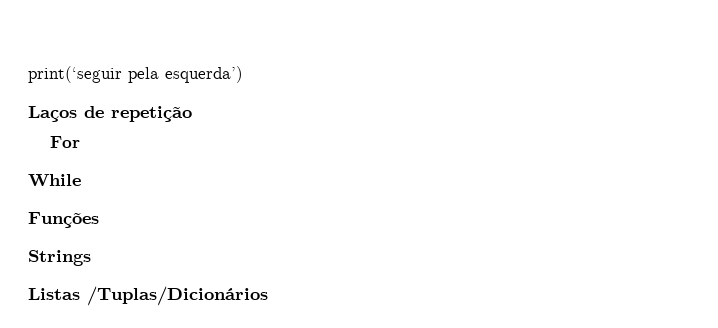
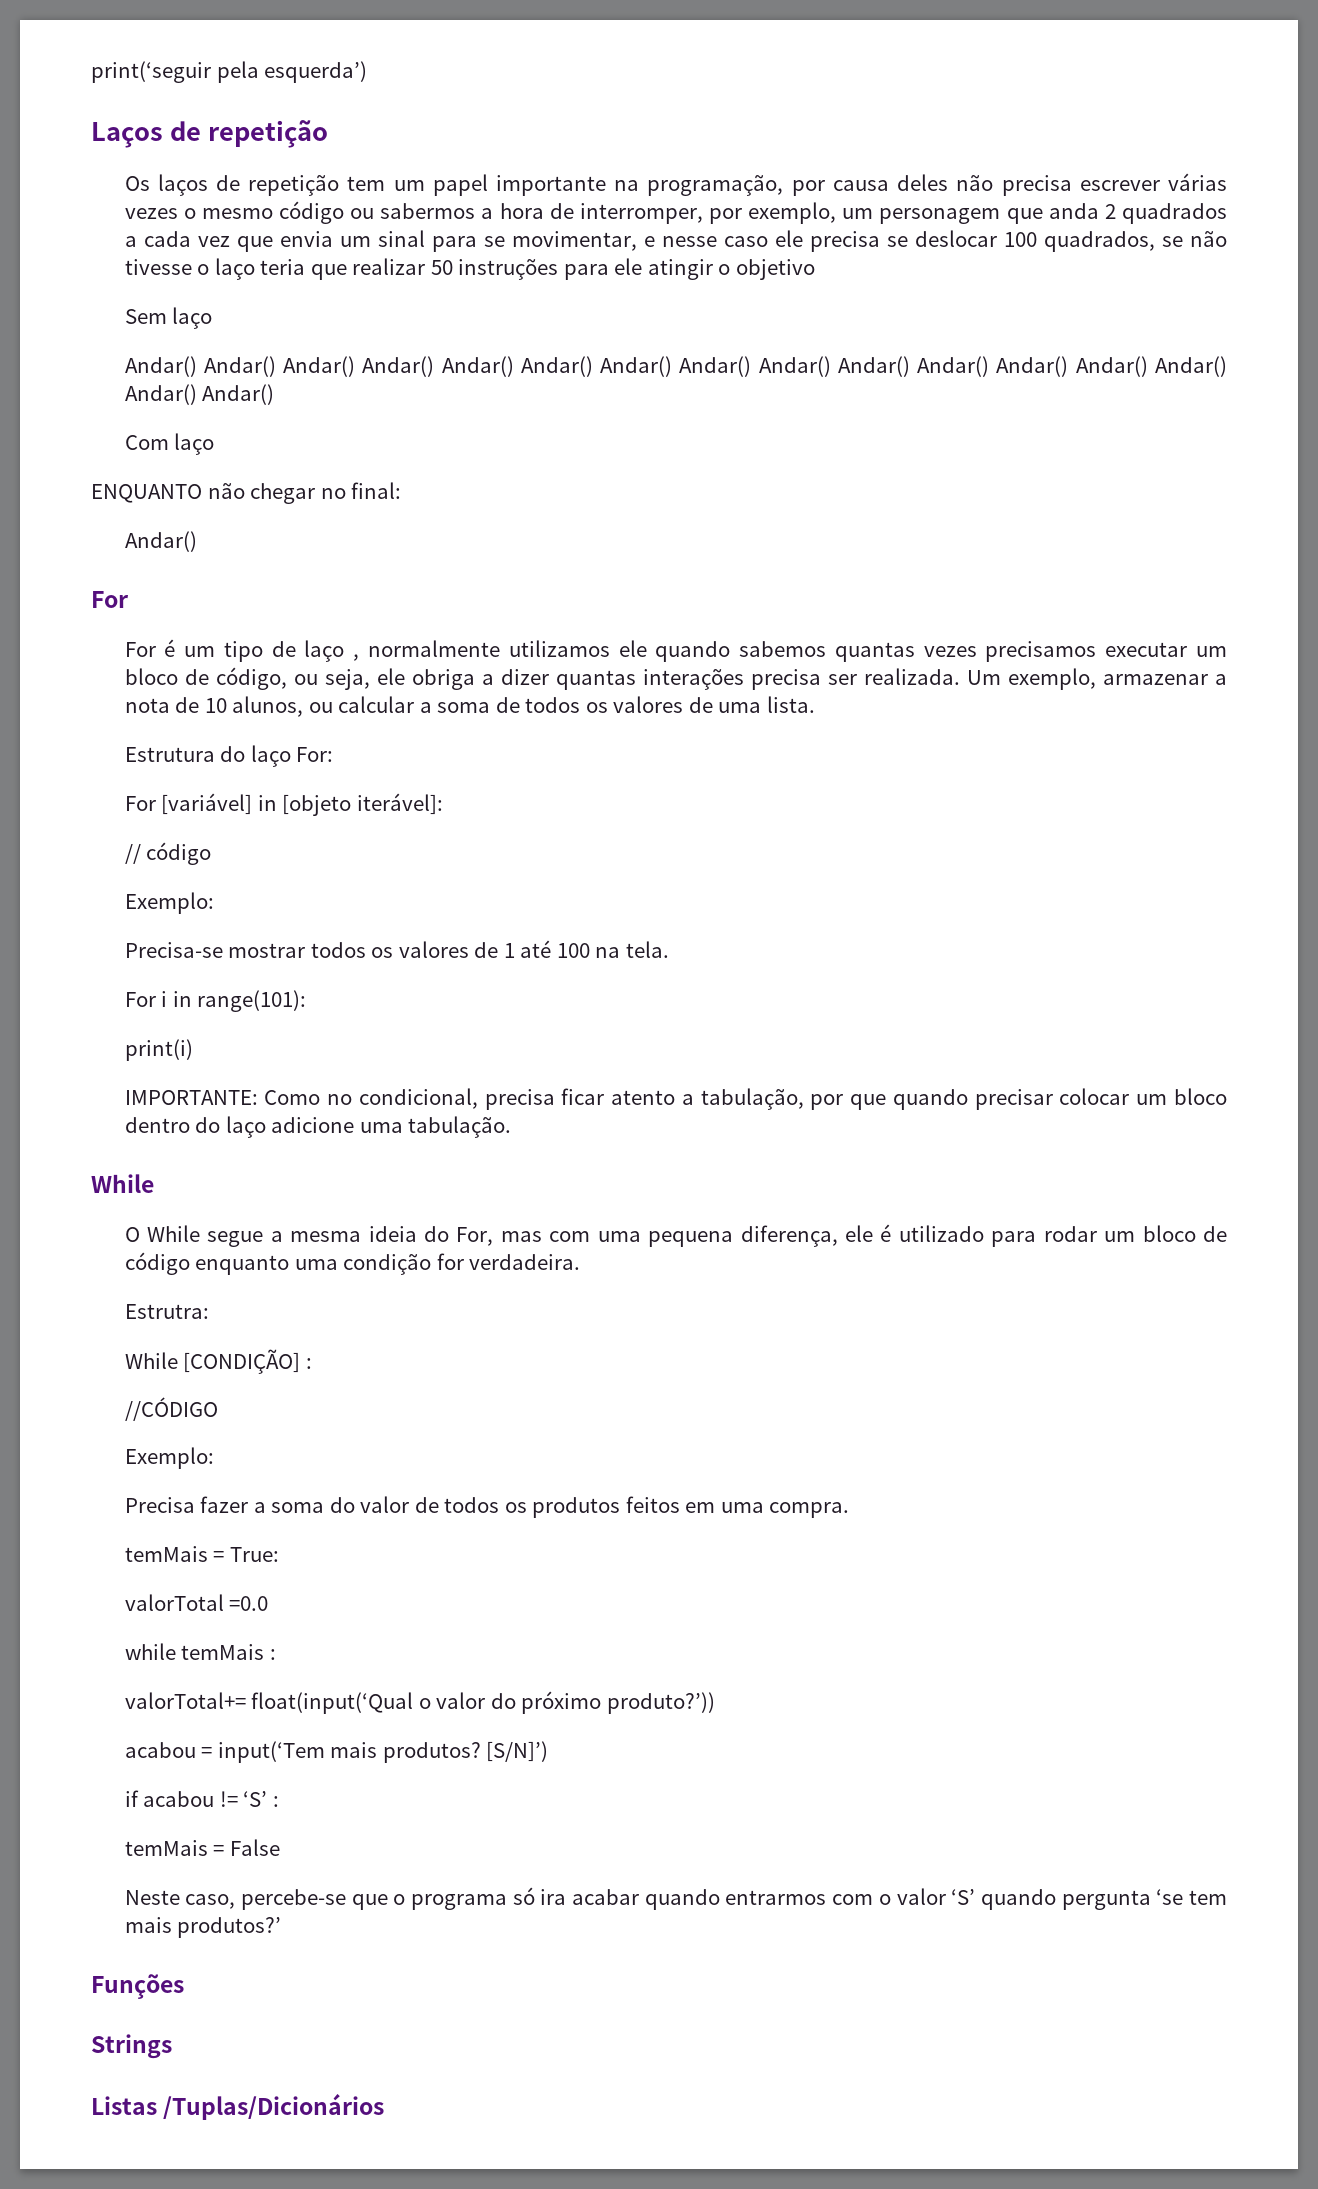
[49,136,80,148] [28,174,81,187] For // While -> [124,173,1228,196] [124,201,1227,224] [124,230,1227,252] [124,258,815,280] [124,307,213,329] [124,356,1228,377] [124,384,275,405] [124,433,215,455] [91,482,402,504] [124,531,197,552] [91,591,129,608] [124,639,1228,662] [124,667,1227,690] [124,696,816,717] [124,745,334,767] [124,793,443,816] [124,842,212,865] [124,892,214,914] [124,940,669,958] [124,990,307,1012] [124,1039,193,1061] [124,1088,1227,1110] [124,1116,512,1138] [91,1174,154,1193] [124,1224,1227,1247] [124,1252,581,1275] [124,1304,209,1319] [124,1349,312,1374] [124,1397,218,1421] [124,1447,214,1469] [124,1496,850,1518] [124,1546,279,1562] [124,1594,269,1611] [124,1643,276,1660] [124,1691,715,1714] [124,1741,549,1763] [124,1790,279,1807] [124,1839,280,1856] [124,1887,1228,1910] [124,1917,282,1938] Os laços de repetição tem um papel importante na programação, por causa deles não precisa escrever várias vezes o mesmo código ou sabermos a hora de interromper, por exemplo, um personagem que anda 2 quadrados a cada vez que envia um sinal para se movimentar, e nesse caso ele precisa se deslocar 100 quadrados, se não tivesse o laço teria que realizar 50 instruções para ele atingir o objetivo // Sem laço // Andar() Andar() Andar() Andar() Andar() Andar() Andar() Andar() Andar() Andar() Andar() Andar() Andar() Andar() Andar() Andar() // Com laço // ENQUANTO não chegar no final: // Andar() // For // For é um tipo de laço , normalmente utilizamos ele quando sabemos quantas vezes precisamos executar um bloco de código, ou seja, ele obriga a dizer quantas interações precisa ser realizada. Um exemplo, armazenar a nota de 10 alunos, ou calcular a soma de todos os valores de uma lista. // Estrutura do laço For: // For [variável] in [objeto iterável]: // // código // Exemplo: // Precisa-se mostrar todos os valores de 1 até 100 na tela. // For i in range(101): // print(i) // IMPORTANTE: Como no condicional, precisa ficar atento a tabulação, por que quando precisar colocar um bloco dentro do laço adicione uma tabulação. // While // O While segue a mesma ideia do For, mas com uma pequena diferença, ele é utilizado para rodar um bloco de código enquanto uma condição for verdadeira. // Estrutra: // While [CONDIÇÃO] : // //CÓDIGO // Exemplo: // Precisa fazer a soma do valor de todos os produtos feitos em uma compra. // temMais = True: // valorTotal =0.0 // while temMais : // valorTotal+= float(input(‘Qual o valor do próximo produto?’)) // acabou = input(‘Tem mais produtos? [S/N]’) // if acabou != ‘S’ : // temMais = False // Neste caso, percebe-se que o programa só ira acabar quando entrarmos com o valor ‘S’ quando pergunta ‘se tem mais produtos?’

